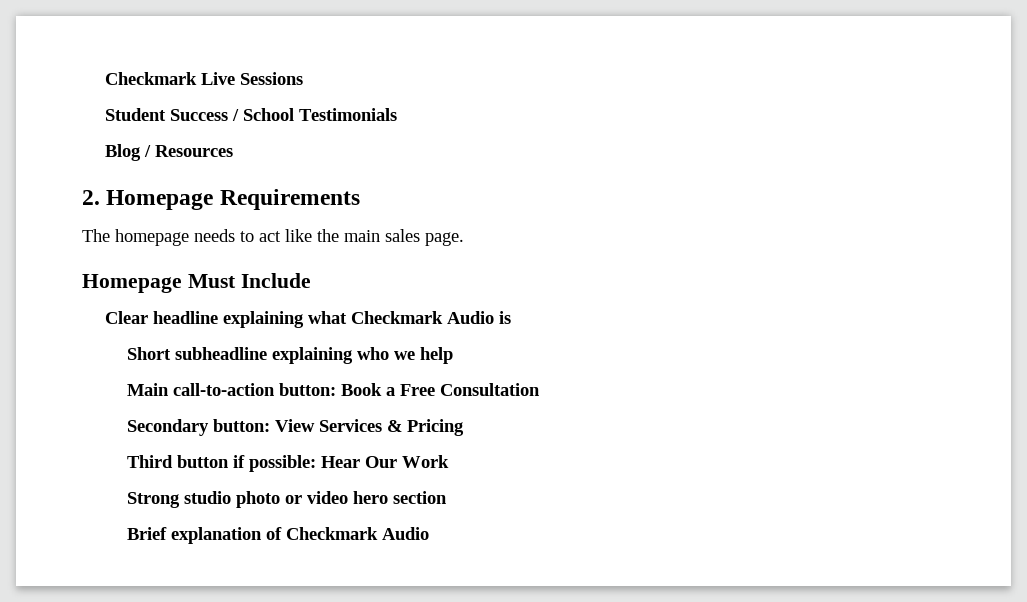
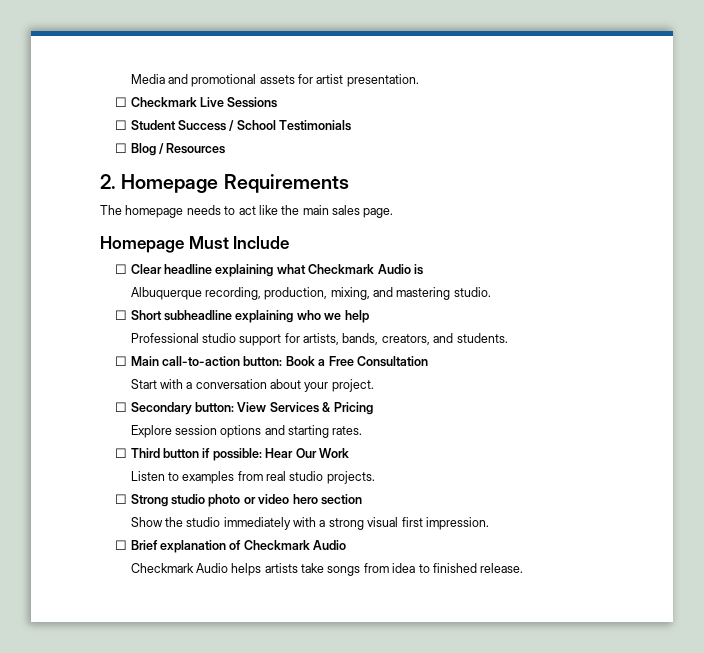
(104, 78) none -> [130,74,419,87] [115,97,128,107] Media and promotional assets for artist presentation. // ☐
(303, 78) none -> [115,120,128,130] ☐
(397, 114) none -> [115,143,128,153] ☐
(311, 280) none -> [115,264,128,274] ☐
(511, 317) none -> [130,287,491,300] [115,310,128,320] Albuquerque recording, production, mixing, and mastering studio. // ☐
(453, 355) none -> [130,333,508,346] [115,356,128,366] Professional studio support for artists, bands, creators, and students. // ☐
(540, 389) none -> [130,379,374,392] [115,402,128,412] Start with a conversation about your project. // ☐
(464, 427) none -> [130,425,363,438] [115,448,128,458] Explore session options and starting rates. // ☐
(449, 461) none -> [130,471,375,484] [115,494,128,504] Listen to examples from real studio projects. // ☐
(447, 497) none -> [130,517,489,530] [115,540,128,550] Show the studio immediately with a strong visual first impression. // ☐
(429, 533) none -> [130,563,524,576] // Checkmark Audio helps artists take songs from idea to finished release.

